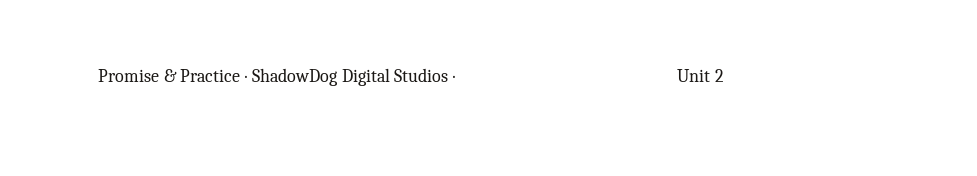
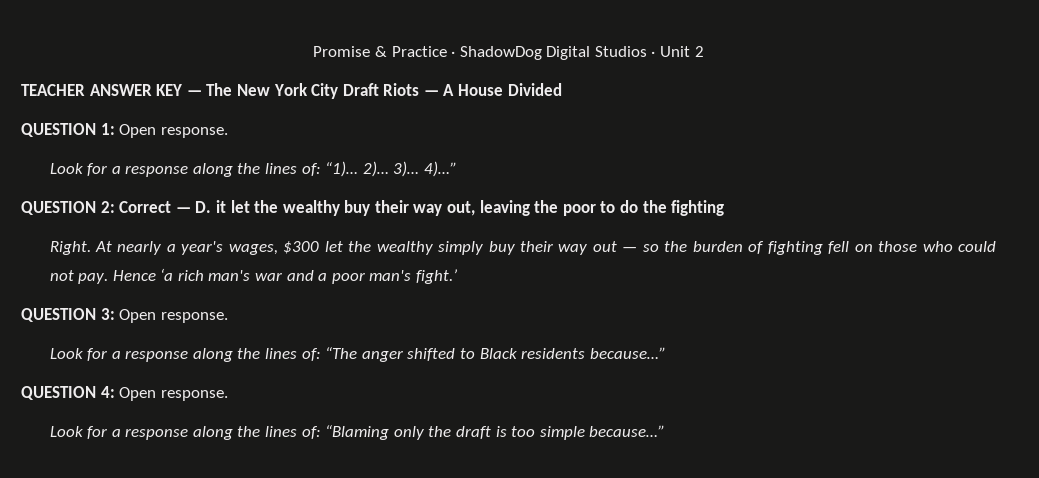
(724, 75) none -> [21,83,562,99] [21,123,228,138] [49,161,458,177] [21,200,725,216] [49,241,996,255] [49,268,458,284] [21,308,228,323] [49,347,666,362] [21,386,228,401] [49,425,666,440] // TEACHER ANSWER KEY — The New York City Draft Riots — A House Divided // QUESTION 1: Open response. // Look for a response along the lines of: “1)… 2)… 3)… 4)…” // QUESTION 2: Correct — D. it let the wealthy buy their way out, leaving the poor to do the fighting // Right. At nearly a year's wages, $300 let the wealthy simply buy their way out — so the burden of fighting fell on those who could not pay. Hence ‘a rich man's war and a poor man's fight.’ // QUESTION 3: Open response. // Look for a response along the lines of: “The anger shifted to Black residents because…” // QUESTION 4: Open response. // Look for a response along the lines of: “Blaming only the draft is too simple because…”

